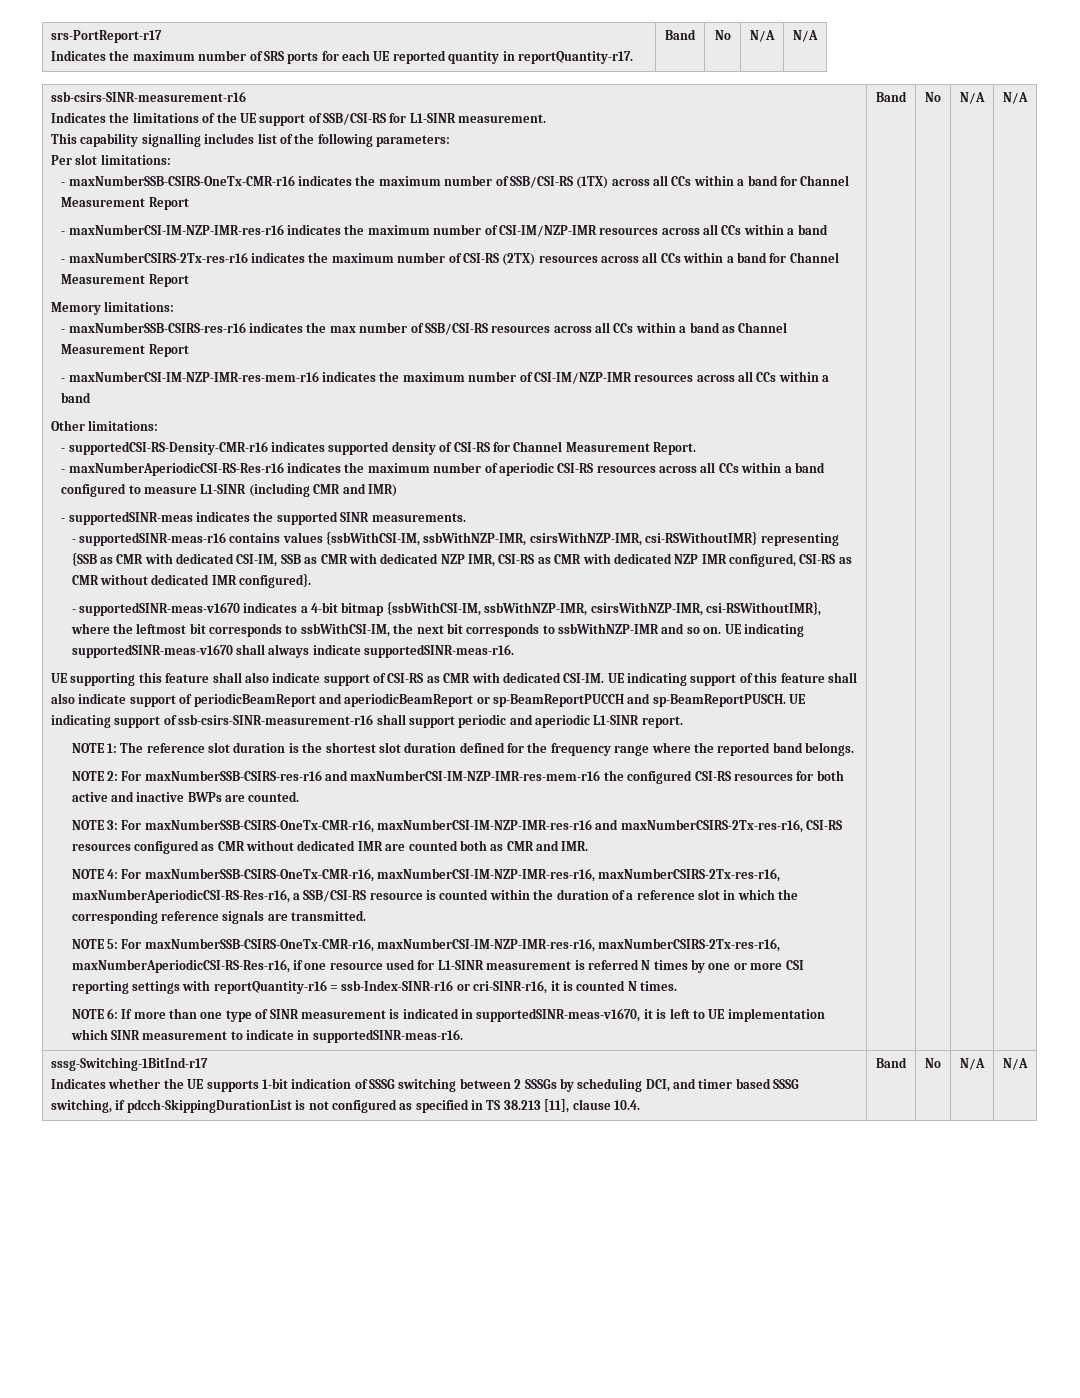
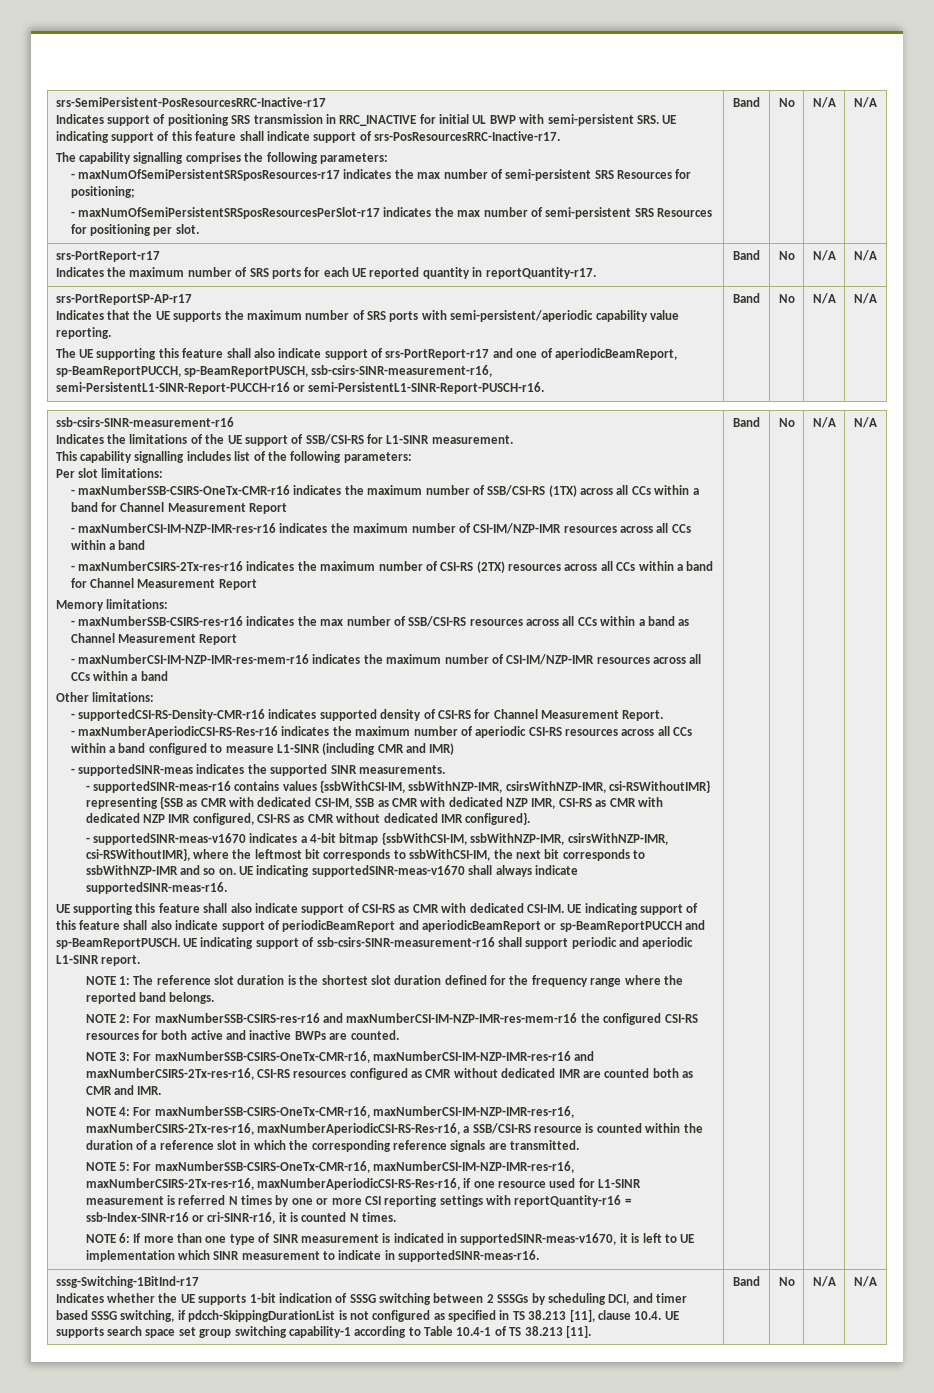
(51, 36) none -> [55,97,326,107] [55,114,677,126] [55,131,561,143] [55,152,388,164] [70,169,692,181] [70,186,135,198] [70,207,712,219] [70,224,199,236] [733,97,760,107] [778,98,795,107] [812,97,836,108] [854,97,877,108] srs-SemiPersistent-PosResourcesRRC-Inactive-r17 // Indicates support of positioning SRS transmission in RRC_INACTIVE for initial UL BWP with semi-persistent SRS. UE indicating support of this feature shall indicate support of srs-PosResourcesRRC-Inactive-r17. // The capability signalling comprises the following parameters: // - maxNumOfSemiPersistentSRSposResources-r17 indicates the max number of semi-persistent SRS Resources for positioning; // - maxNumOfSemiPersistentSRSposResourcesPerSlot-r17 indicates the max number of semi-persistent SRS Resources for positioning per slot. | Band | No | N/A | N/A //
(818, 36) none -> [55,294,192,305] [55,310,679,322] [55,327,111,339] [55,348,677,360] [55,365,493,377] [55,382,545,394] [733,293,760,303] [778,294,795,303] [812,293,836,304] [854,293,877,304] // srs-PortReportSP-AP-r17 // Indicates that the UE supports the maximum number of SRS ports with semi-persistent/aperiodic capability value reporting. // The UE supporting this feature shall also indicate support of srs-PortReport-r17 and one of aperiodicBeamReport, sp-BeamReportPUCCH, sp-BeamReportPUSCH, ssb-csirs-SINR-measurement-r16, semi-PersistentL1-SINR-Report-PUCCH-r16 or semi-PersistentL1-SINR-Report-PUSCH-r16. | Band | No | N/A | N/A
(640, 1105) none -> [664,1311,679,1320] [55,1325,591,1338] UE supports search space set group switching capability-1 according to Table 10.4-1 of TS 38.213 [11].

